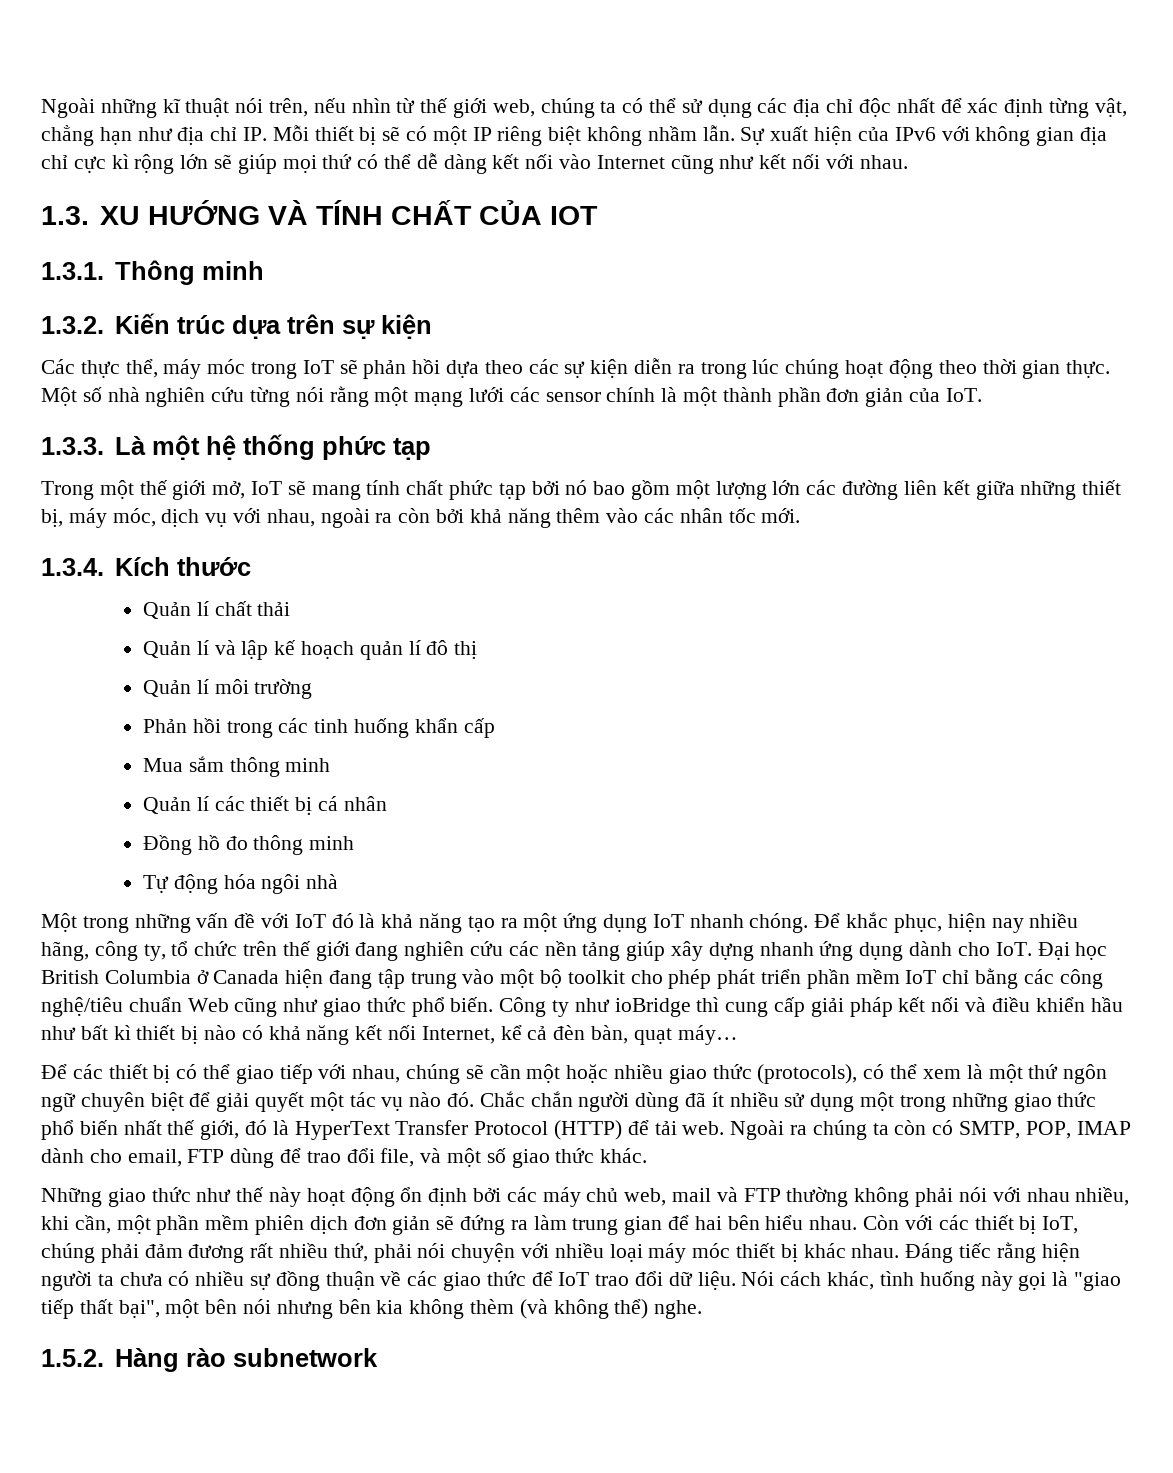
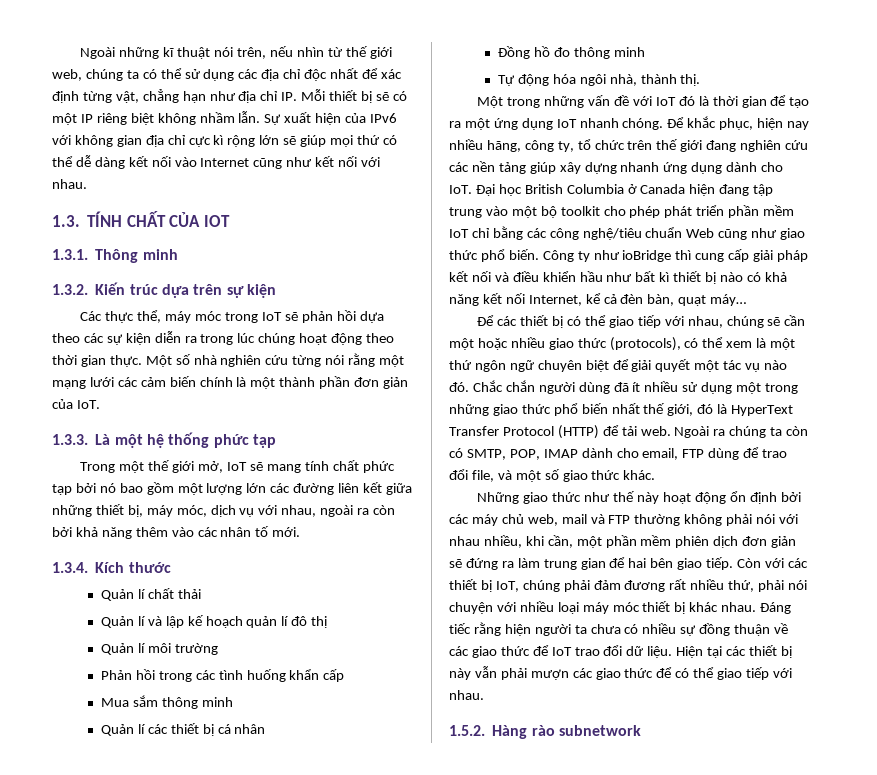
[99,200,308,225] XU HƯỚNG VÀ -> (80, 221) none
[545,392,601,402] sensor -> [140,376,196,387] cảm biến
[728,508,756,523] tốc -> [255,526,270,537] tố
[314,719,349,733] tinh -> [218,670,243,680] tình
[306,874,339,889] nhà -> [609,74,701,86] nhà, thành thị.
[381,913,463,933] khả năng -> [712,95,787,108] thời gian để
[765,1215,858,1230] hiểu nhau. -> [677,557,734,570] giao tiếp.
[741,1271,1121,1291] [41,1299,703,1319] Nói cách khác, tình huống này gọi là "giao tiếp thất bại", một bên nói nhưng bên kia không thèm (và không thể) nghe. -> [676,645,792,658] [449,666,792,680] [449,690,484,700] Hiện tại các thiết bị này vẫn phải mượn các giao thức để có thể giao tiếp với nhau.

